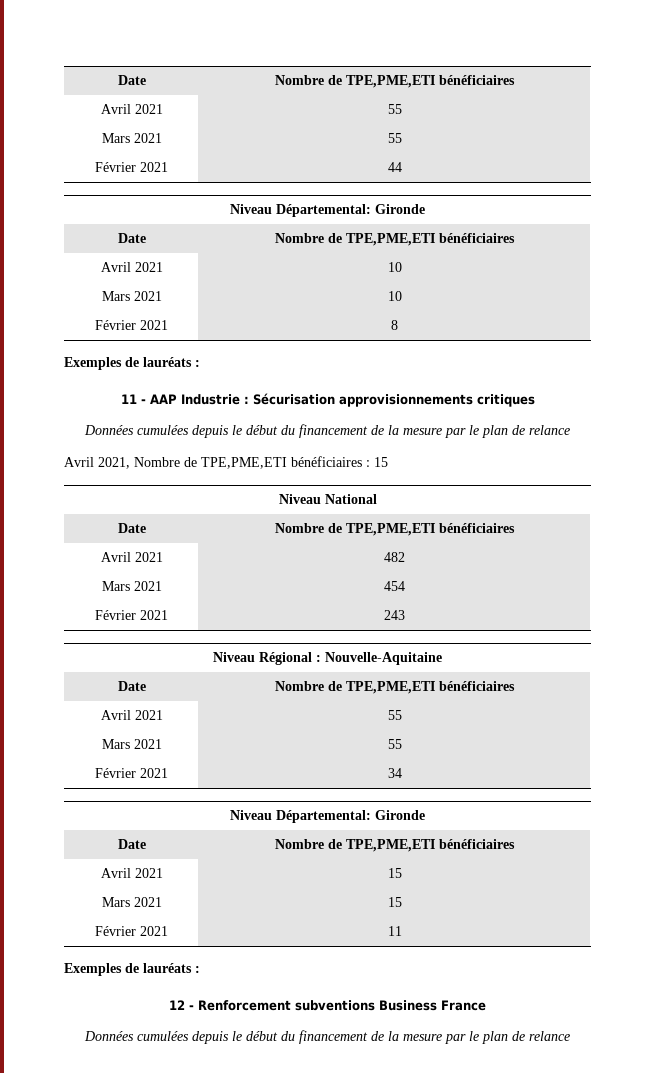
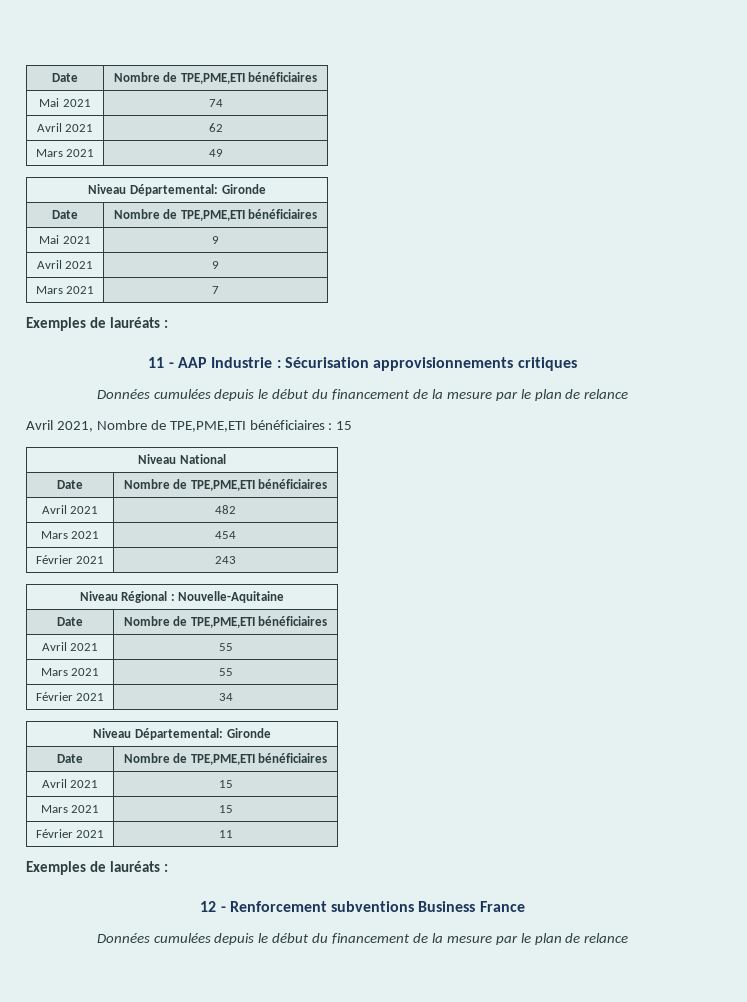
[117,75,146,85] [275,75,515,88] [100,104,163,114] [387,104,402,114] [101,133,162,143] [387,133,402,143] [95,162,168,172] [387,162,402,172] [230,204,425,217] [117,233,146,243] [275,233,515,246] [100,262,163,272] [387,262,402,272] [101,291,162,301] [387,291,402,301] [95,320,168,330] [391,320,398,330] Date | Nombre de TPE,PME,ETI bénéficiaires // Avril 2021 | 55 // Mars 2021 | 55 // Février 2021 | 44 // Niveau Départemental: Gironde // Date | Nombre de TPE,PME,ETI bénéficiaires // Avril 2021 | 10 // Mars 2021 | 10 // Février 2021 | 8 -> [52,73,78,82] [113,72,318,84] [39,98,91,107] [208,99,223,107] [36,123,94,132] [208,123,223,132] [35,149,95,157] [208,149,223,157] [88,184,266,196] [52,210,78,219] [113,209,318,221] [39,235,91,244] [212,236,219,244] [36,260,94,269] [212,261,219,269] [35,286,95,294] [212,286,219,294] Date | Nombre de TPE,PME,ETI bénéficiaires // Mai 2021 | 74 // Avril 2021 | 62 // Mars 2021 | 49 // Niveau Départemental: Gironde // Date | Nombre de TPE,PME,ETI bénéficiaires // Mai 2021 | 9 // Avril 2021 | 9 // Mars 2021 | 7

